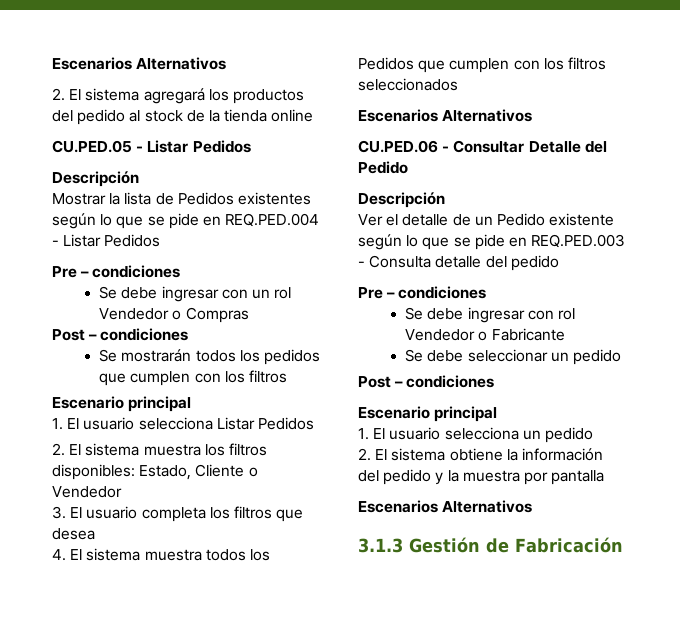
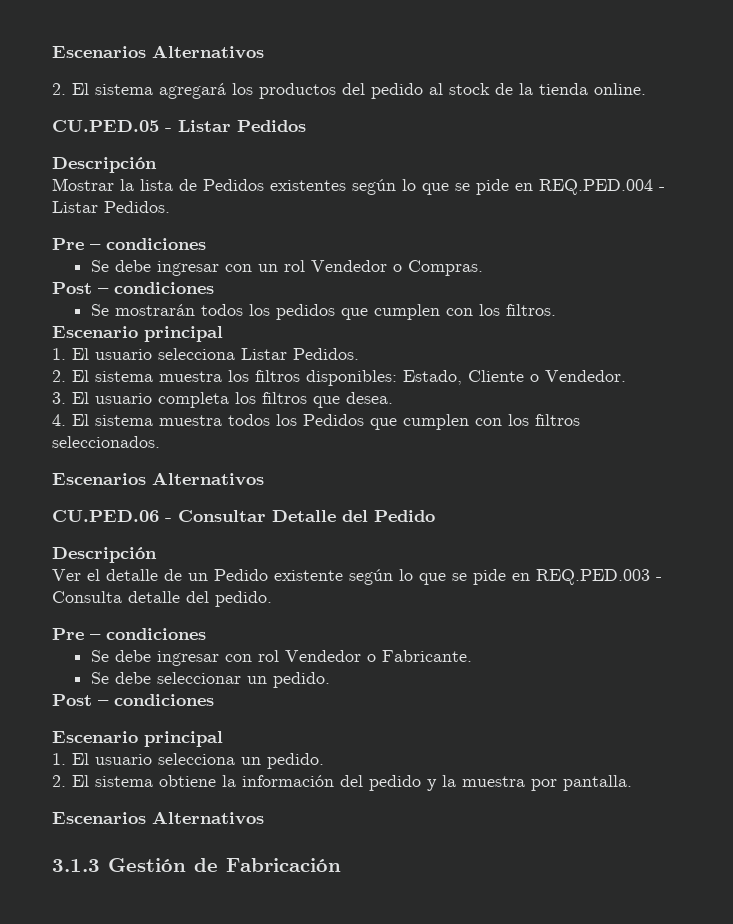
[271,109,314,122] online -> [594,83,646,95] online.
[104,234,161,247] Pedidos -> [104,201,170,213] Pedidos.
[185,307,249,323] Compras -> [408,260,484,276] Compras.
[249,370,288,383] filtros -> [506,304,557,316] filtros.
[257,417,314,430] Pedidos -> [293,348,359,360] Pedidos.
[52,486,122,498] Vendedor -> [545,370,626,382] Vendedor.
[52,528,95,540] desea -> [346,392,393,404] desea.
[358,78,458,91] seleccionados -> [52,436,160,448] seleccionados.
[510,255,559,271] pedido -> [215,591,272,607] pedido.
[491,328,565,341] Fabricante -> [382,650,473,662] Fabricante.
[573,349,622,365] pedido -> [273,672,331,688] pedido.
[544,427,593,443] pedido -> [267,753,324,769] pedido.
[551,470,605,485] pantalla -> [563,775,632,791] pantalla.

